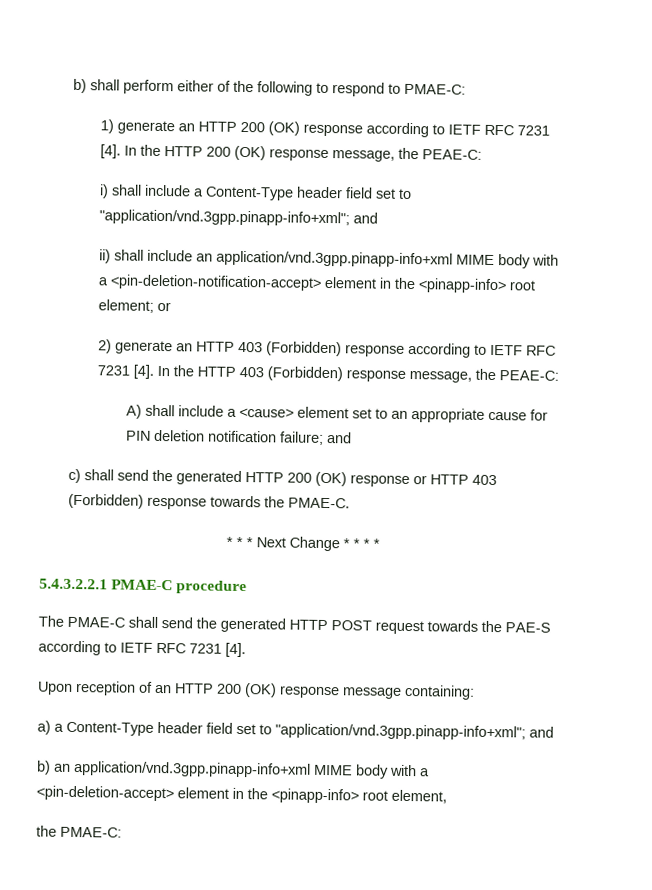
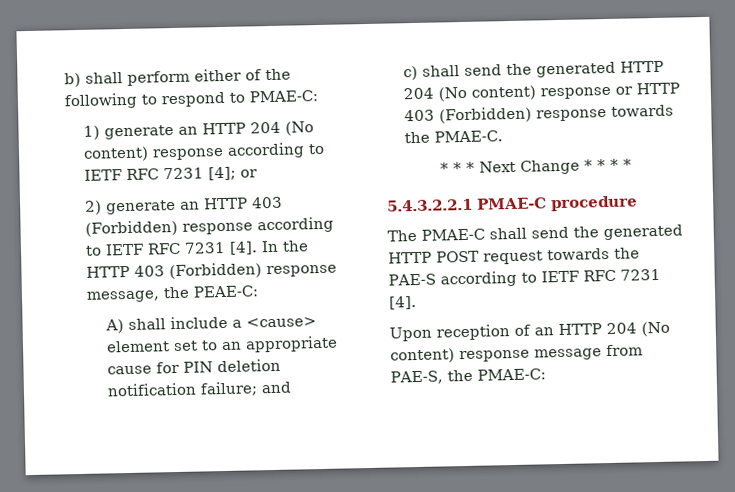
[240,121,551,138] [100,144,483,162] [99,184,413,201] [99,209,379,227] [99,249,560,269] [98,274,536,294] [98,299,155,313] 200 (OK) response according to IETF RFC 7231 [4]. In the HTTP 200 (OK) response message, the PEAE-C: // i) shall include a Content-Type header field set to "application/vnd.3gpp.pinapp-info+xml"; and // ii) shall include an application/vnd.3gpp.pinapp-info+xml MIME body with a <pin-deletion-notification-accept> element in the <pinapp-info> root element; -> [250,121,315,136] [83,142,326,162] [84,166,237,181] 204 (No content) response according to IETF RFC 7231 [4];
[287,471,348,487] 200 (OK) -> [402,85,536,102] 204 (No content)
[216,683,475,700] [37,720,554,741] [37,760,430,779] [36,785,447,804] 200 (OK) response message containing: // a) a Content-Type header field set to "application/vnd.3gpp.pinapp-info+xml"; and // b) an application/vnd.3gpp.pinapp-info+xml MIME body with a <pin-deletion-accept> element in the <pinapp-info> root element, // -> [606,321,670,337] [390,344,643,364] [390,370,443,385] 204 (No content) response message from PAE-S,

